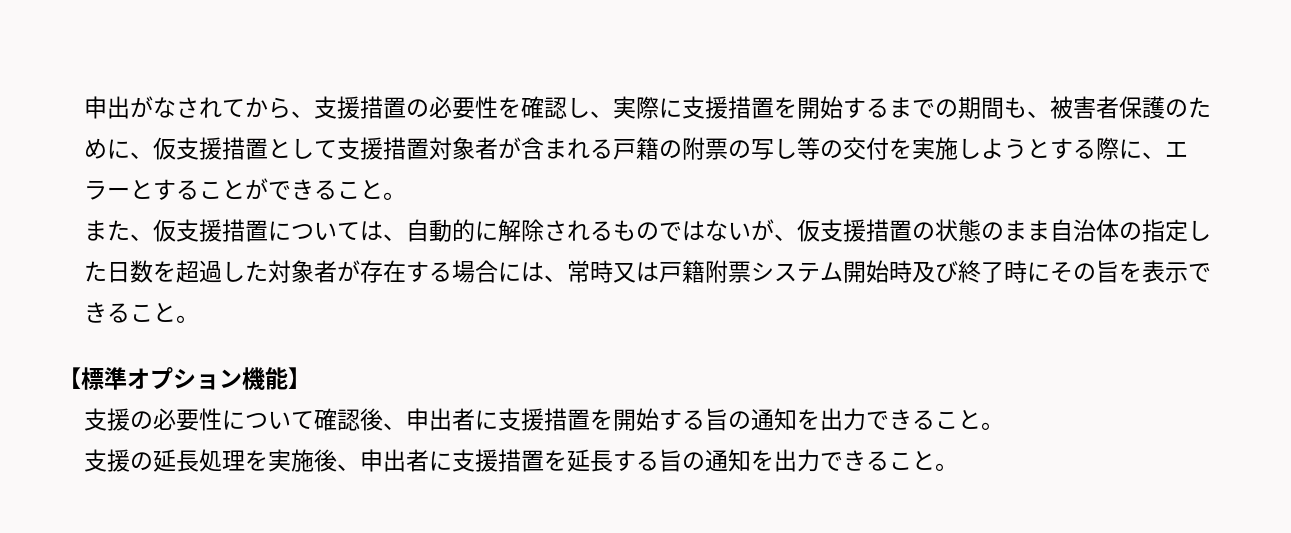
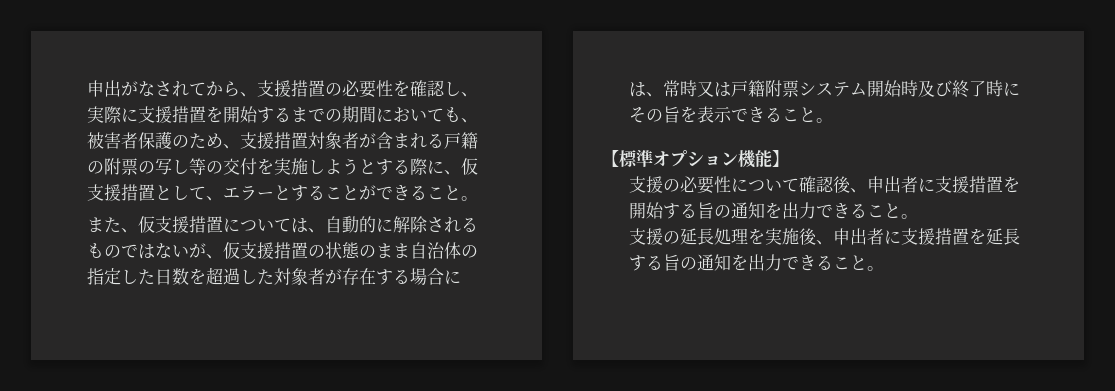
(1005, 108) none -> [376,107,445,122] において
[107,137,338,160] に、仮支援措置として -> [223,144,241,149] 、
(1166, 155) none -> [461,158,479,175] [87,184,224,201] 仮支援措置として、

